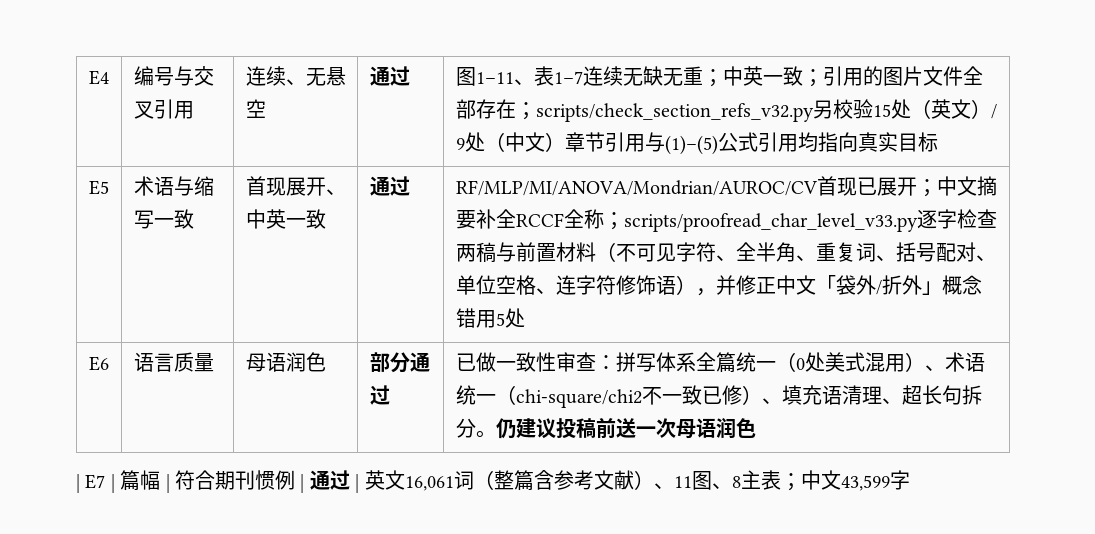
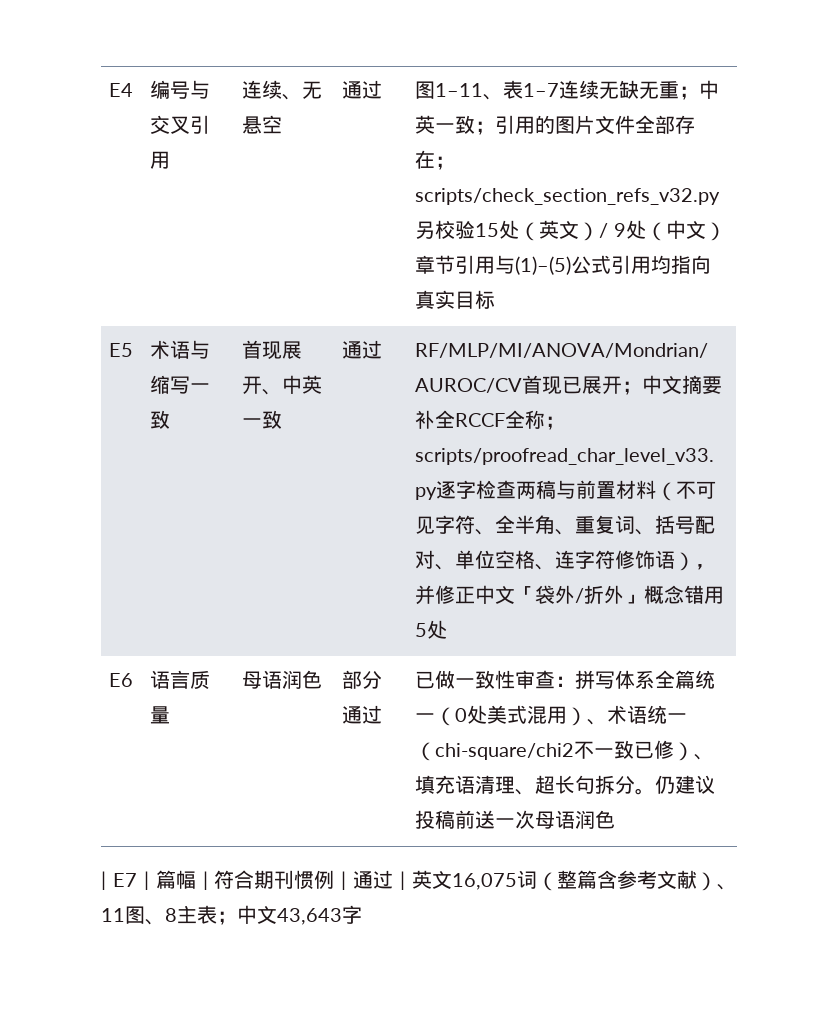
[404,476,454,491] 16,061 -> [452,873,517,890] 16,075
[840,475,890,491] 43,599 -> [277,908,342,925] 43,643

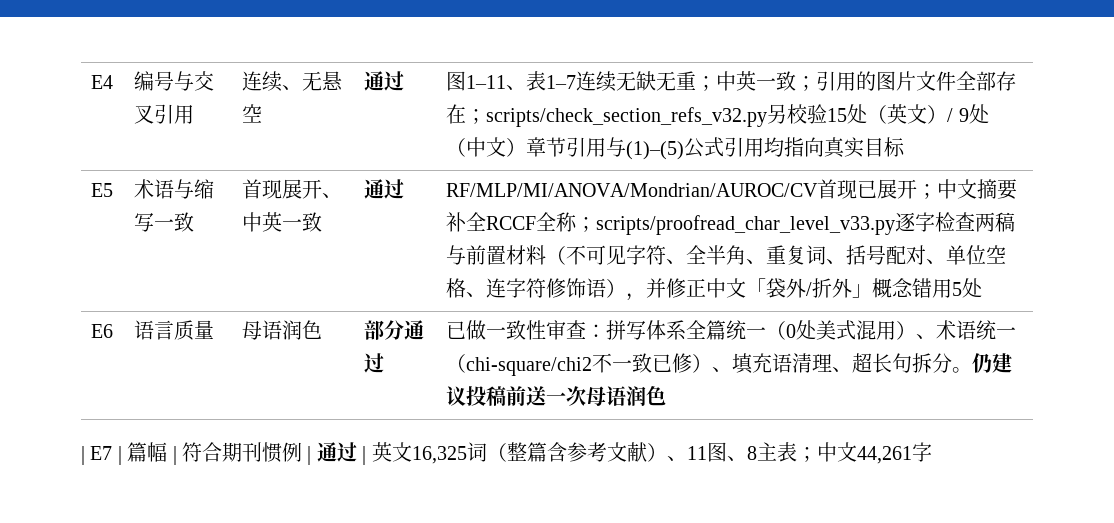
[452,873,517,890] 16,075 -> [411,446,467,464] 16,325
[277,908,342,925] 43,643 -> [856,446,912,464] 44,261

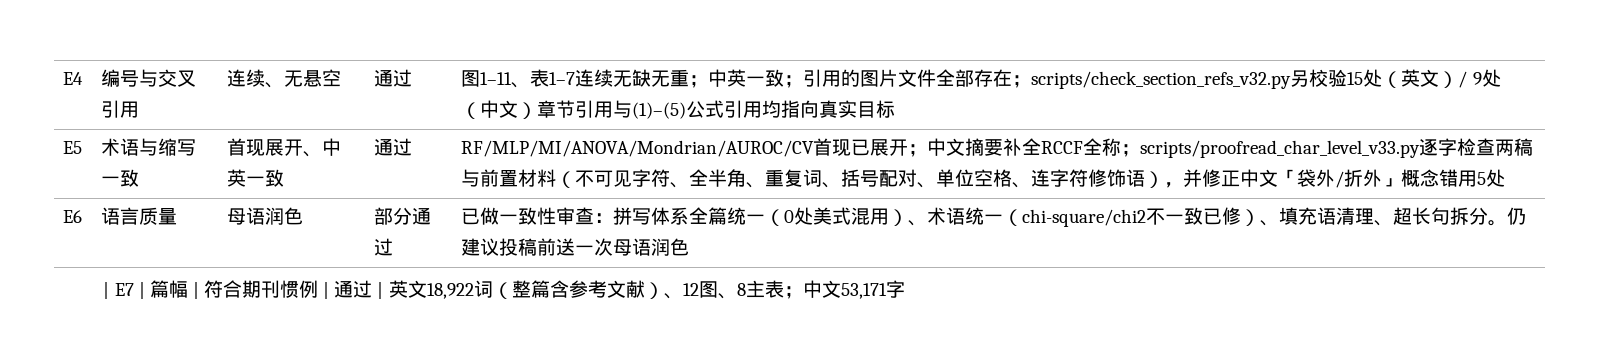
[411,446,467,464] 16,325 -> [426,283,474,299] 18,922
[686,446,707,460] 11 -> [682,283,699,296] 12
[856,446,912,464] 44,261 -> [840,283,887,299] 53,171

